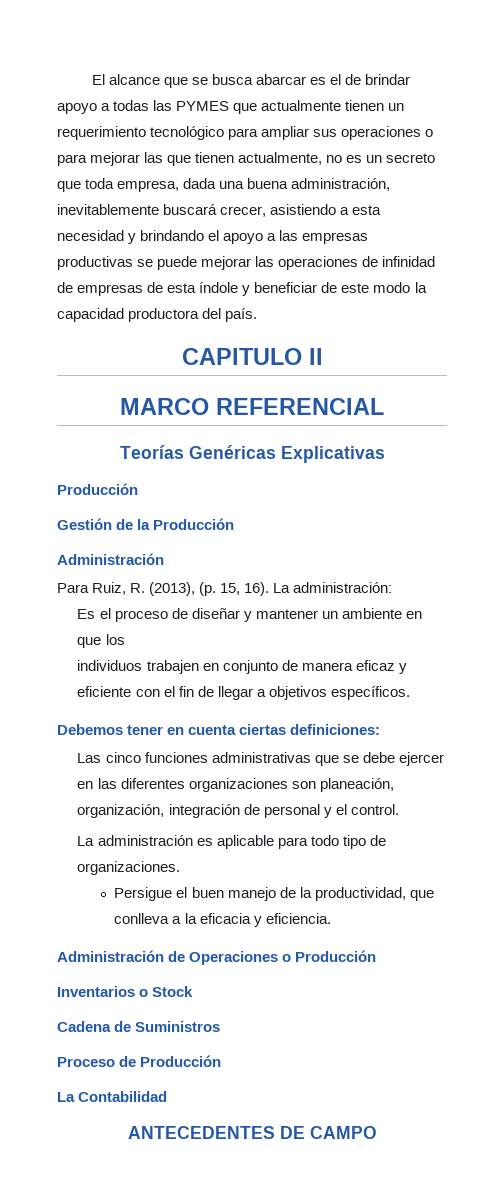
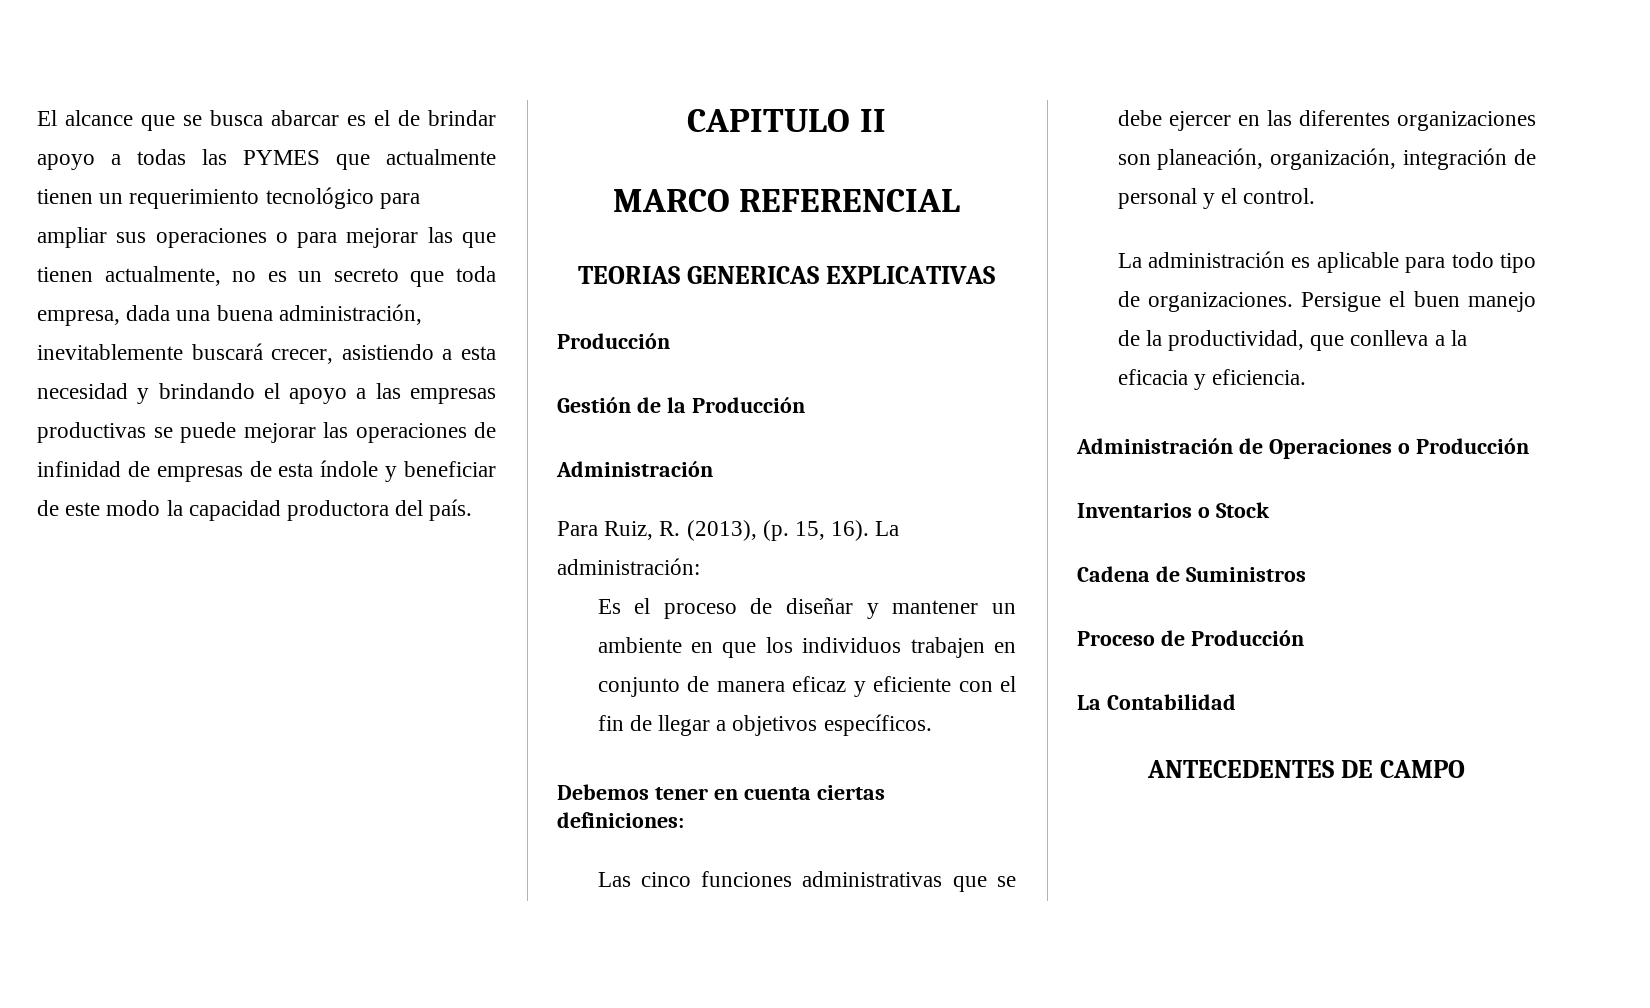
[119,445,385,463] Teorías Genéricas Explicativas -> [578,266,995,284] TEORIAS GENERICAS EXPLICATIVAS
(125, 639) // -> (793, 645) none
(181, 868) // -> (1293, 302) none

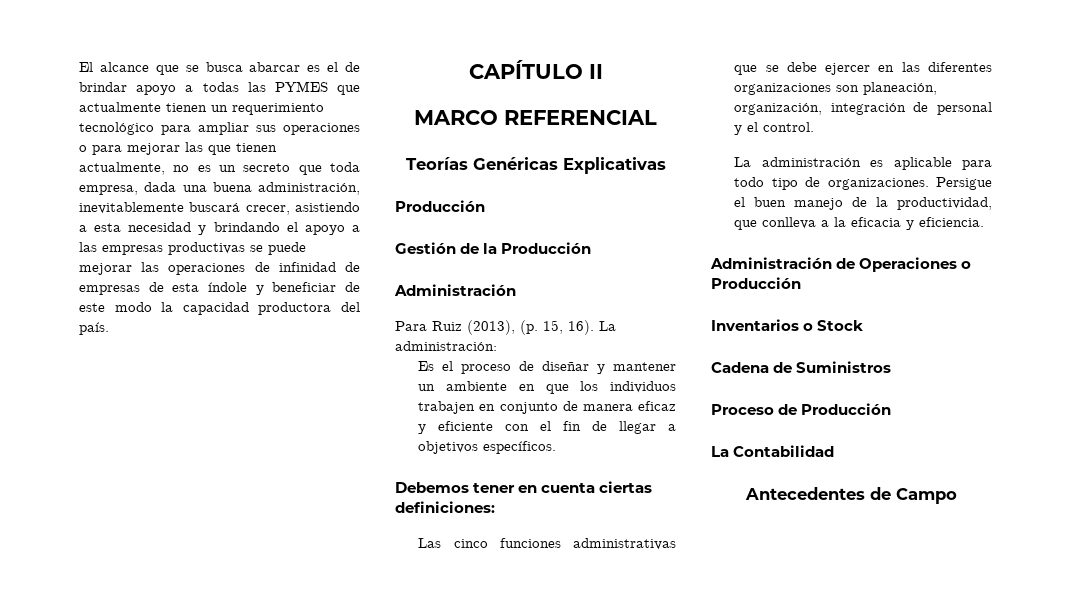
[687,109,851,132] CAPITULO -> [468,59,583,79] CAPÍTULO
[578,266,995,284] TEORIAS GENERICAS EXPLICATIVAS -> [405,157,666,174] Teorías Genéricas Explicativas
[604,521,681,540] Ruiz, R. -> [432,321,462,331] Ruiz
[1147,760,1465,778] ANTECEDENTES DE CAMPO -> [745,487,957,504] Antecedentes de Campo

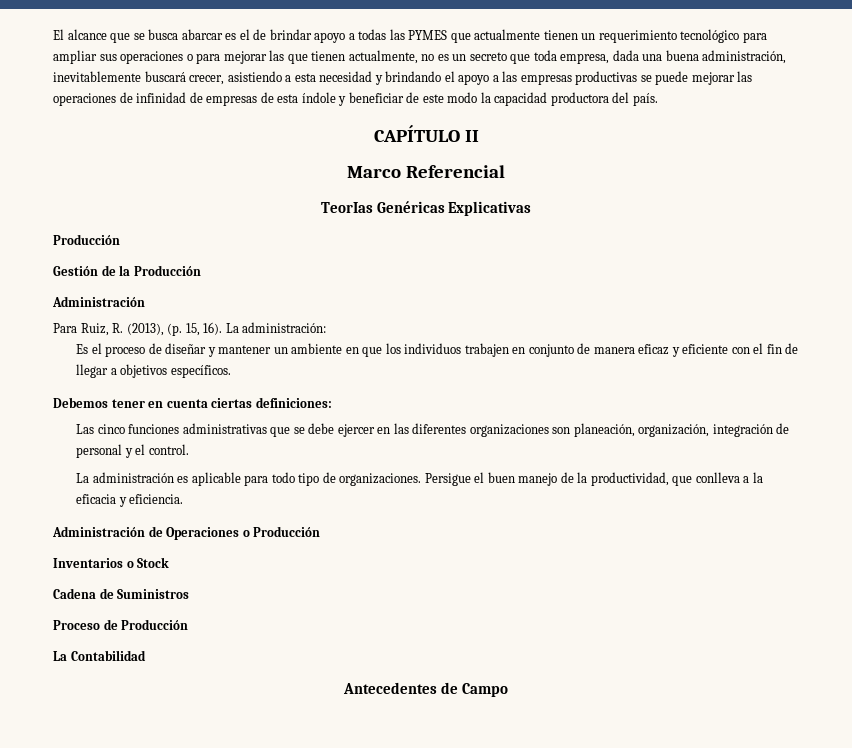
[414,110,657,125] [405,157,468,170] MARCO REFERENCIAL // Teorías -> [347,165,505,178] [320,202,373,213] Marco Referencial // TeorIas
[432,321,462,331] Ruiz -> [80,323,124,336] Ruiz, R.

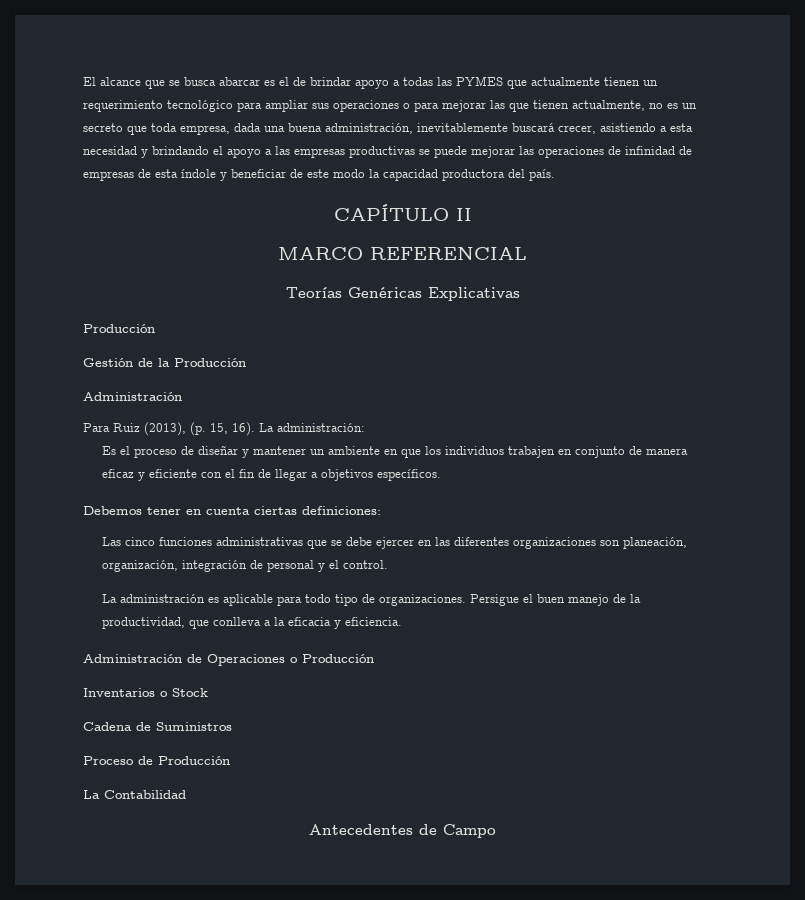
[347,165,505,178] [320,202,373,213] Marco Referencial // TeorIas -> [278,247,527,260] [285,287,342,298] MARCO REFERENCIAL // Teorías
[80,323,124,336] Ruiz, R. -> [113,423,140,432] Ruiz

